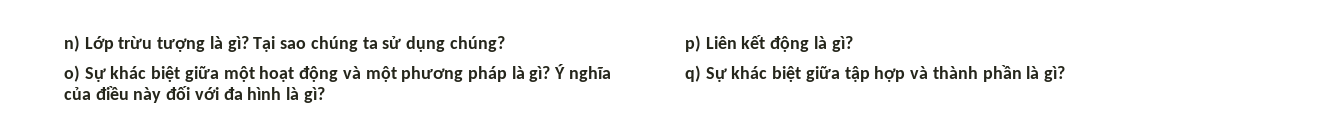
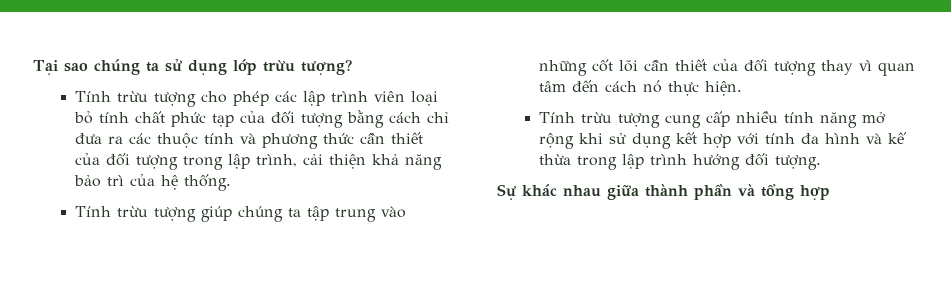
[64,35,249,52] n) Lớp trừu tượng là gì? -> (33, 67) none
[449,36,505,52] [64,64,611,82] [64,86,325,103] [685,35,853,52] [685,65,1065,82] chúng? // o) Sự khác biệt giữa một hoạt động và một phương pháp là gì? Ý nghĩa của điều này đối với đa hình là gì? // p) Liên kết động là gì? // q) Sự khác biệt giữa tập hợp và thành phần là gì? -> [233,59,352,75] [75,91,439,107] [74,110,450,128] [75,132,424,149] [75,153,443,170] [74,174,232,191] [75,206,407,222] [539,59,916,76] [539,80,743,96] [539,111,887,128] [539,132,908,149] [539,153,822,170] [497,184,830,200] lớp trừu tượng? // Tính trừu tượng cho phép các lập trình viên loại bỏ tính chất phức tạp của đối tượng bằng cách chỉ đưa ra các thuộc tính và phương thức cần thiết của đối tượng trong lập trình, cải thiện khả năng bảo trì của hệ thống. // Tính trừu tượng giúp chúng ta tập trung vào những cốt lõi cần thiết của đối tượng thay vì quan tâm đến cách nó thực hiện. // Tính trừu tượng cung cấp nhiều tính năng mở rộng khi sử dụng kết hợp với tính đa hình và kế thừa trong lập trình hướng đối tượng. // Sự khác nhau giữa thành phần và tổng hợp

